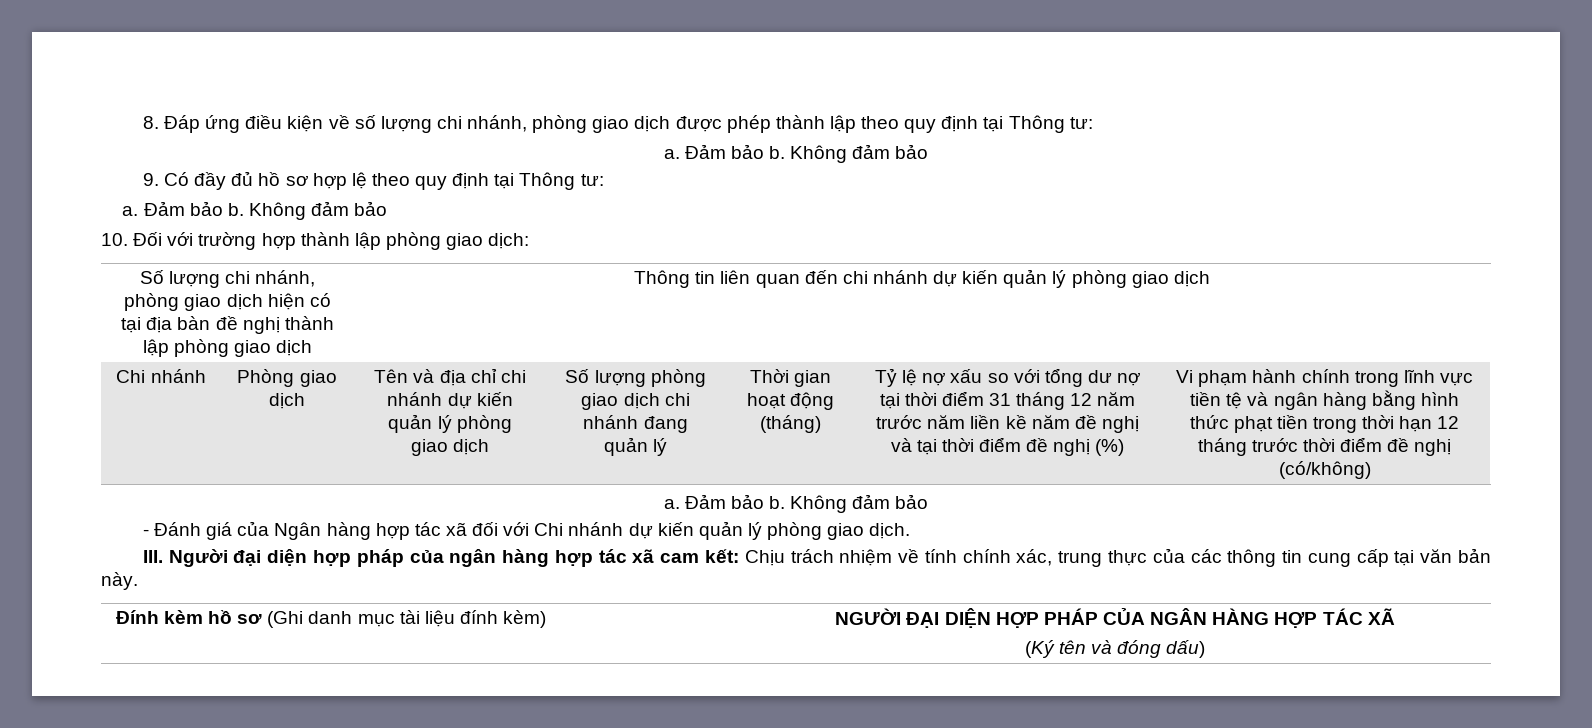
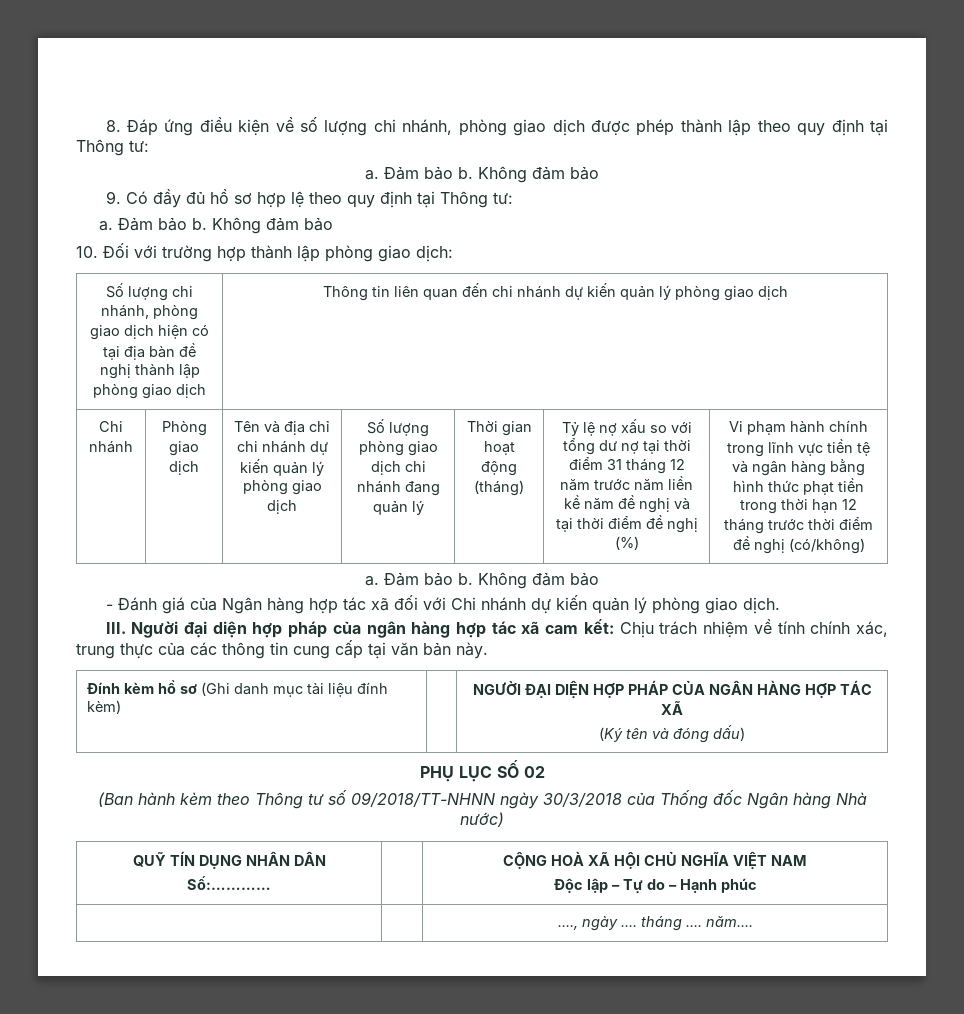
(1206, 649) none -> [419,760,545,782] [97,790,867,809] [460,812,504,827] [132,851,326,869] [187,876,271,890] [503,851,807,870] [553,878,757,894] [557,916,753,931] // PHỤ LỤC SỐ 02 // (Ban hành kèm theo Thông tư số 09/2018/TT-NHNN ngày 30/3/2018 của Thống đốc Ngân hàng Nhà nước) // QUỸ TÍN DỤNG NHÂN DÂN // Số:………… | | CỘNG HOÀ XÃ HỘI CHỦ NGHĨA VIỆT NAM // Độc lập – Tự do – Hạnh phúc // | | ...., ngày .... tháng .... năm....

